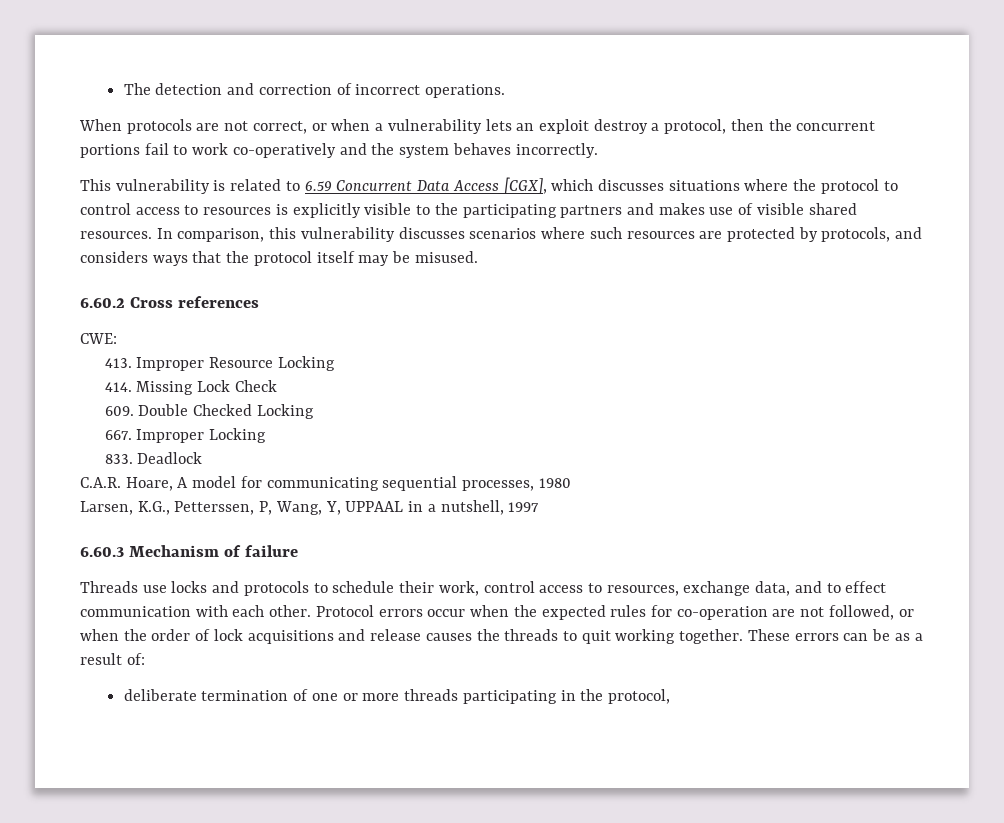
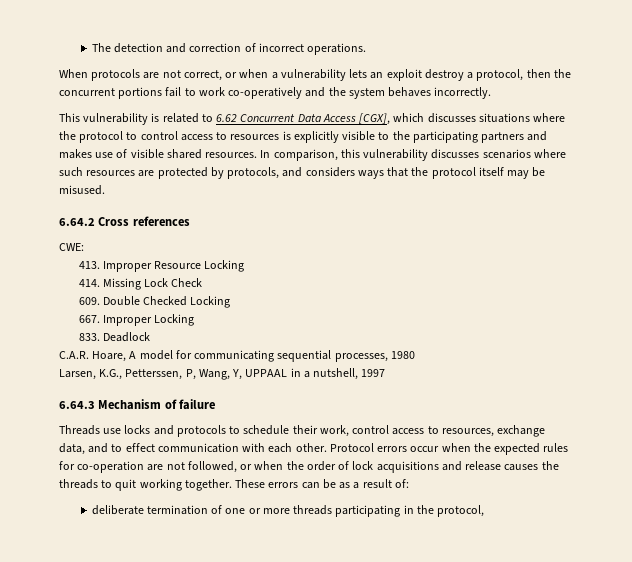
[304,181,332,191] 6.59 -> [216,114,238,122] 6.62
[80,298,125,308] 6.60.2 -> [59,218,95,226] 6.64.2
[80,547,124,557] 6.60.3 -> [59,401,95,409] 6.64.3

